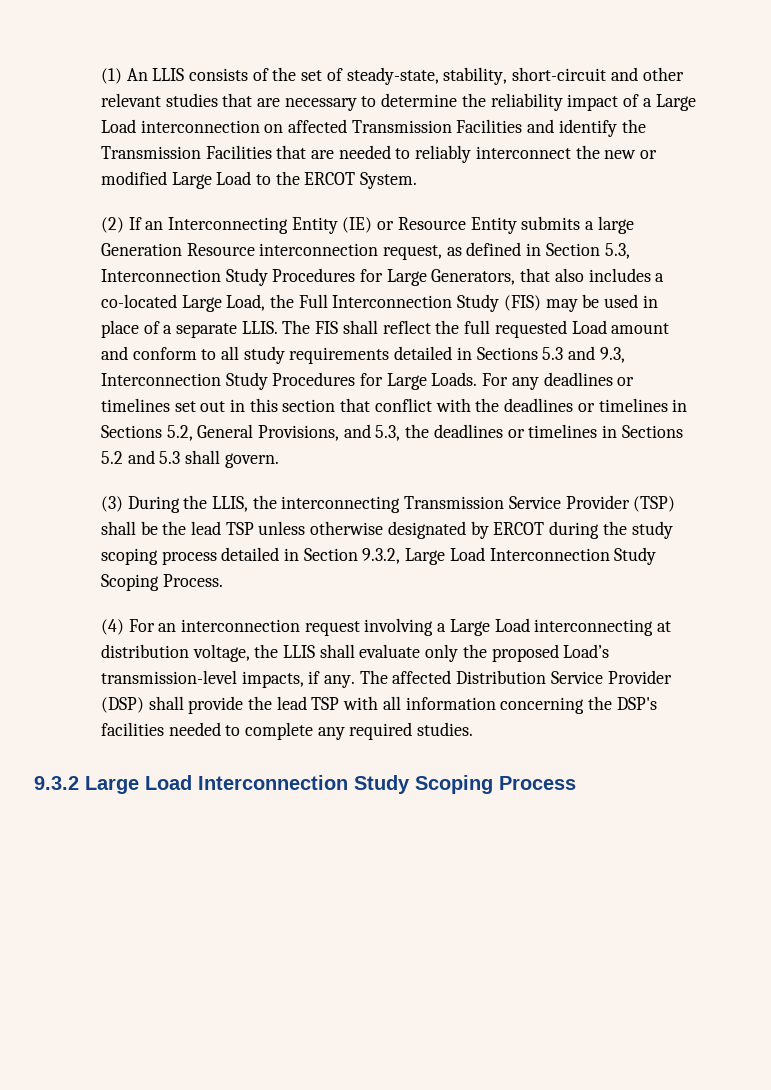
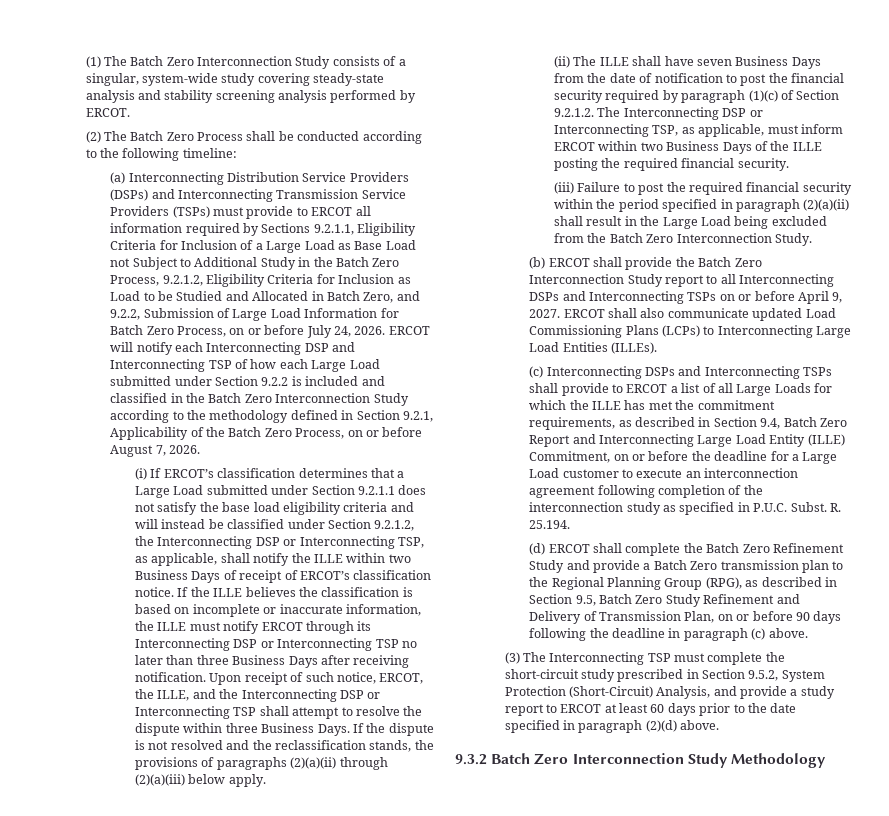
[126,67,684,85] [100,93,696,111] [100,119,646,137] [100,145,658,163] [100,171,418,189] [100,216,634,234] [100,242,630,260] [100,268,665,286] [100,294,658,312] [100,320,670,338] [100,346,625,364] [100,372,635,390] [100,398,688,412] [100,424,683,441] [100,450,279,468] [100,495,676,513] [100,521,673,539] [100,547,657,565] [100,574,223,591] [100,618,672,636] [100,644,610,662] [100,670,672,688] [100,696,657,714] [100,722,474,740] [34,775,576,794] An LLIS consists of the set of steady-state, stability, short-circuit and other relevant studies that are necessary to determine the reliability impact of a Large Load interconnection on affected Transmission Facilities and identify the Transmission Facilities that are needed to reliably interconnect the new or modified Large Load to the ERCOT System. // (2) If an Interconnecting Entity (IE) or Resource Entity submits a large Generation Resource interconnection request, as defined in Section 5.3, Interconnection Study Procedures for Large Generators, that also includes a co-located Large Load, the Full Interconnection Study (FIS) may be used in place of a separate LLIS. The FIS shall reflect the full requested Load amount and conform to all study requirements detailed in Sections 5.3 and 9.3, Interconnection Study Procedures for Large Loads. For any deadlines or timelines set out in this section that conflict with the deadlines or timelines in Sections 5.2, General Provisions, and 5.3, the deadlines or timelines in Sections 5.2 and 5.3 shall govern. // (3) During the LLIS, the interconnecting Transmission Service Provider (TSP) shall be the lead TSP unless otherwise designated by ERCOT during the study scoping process detailed in Section 9.3.2, Large Load Interconnection Study Scoping Process. // (4) For an interconnection request involving a Large Load interconnecting at distribution voltage, the LLIS shall evaluate only the proposed Load’s transmission-level impacts, if any. The affected Distribution Service Provider (DSP) shall provide the lead TSP with all information concerning the DSP's facilities needed to complete any required studies. // 9.3.2 Large Load Interconnection Study Scoping Process -> [103,56,406,69] [85,73,385,86] [85,90,416,103] [85,108,130,117] [85,131,422,144] [85,148,237,161] [110,172,409,185] [110,189,406,202] [110,206,371,219] [110,223,417,236] [110,240,416,253] [110,257,400,270] [110,274,411,287] [110,291,420,303] [110,308,399,321] [110,325,430,338] [110,342,356,355] [110,359,380,372] [110,376,385,386] [110,393,409,406] [110,410,433,423] [110,427,423,440] [110,445,201,457] [135,468,405,480] [135,485,427,498] [135,502,414,515] [135,519,415,531] [135,536,424,549] [135,553,411,566] [135,570,432,583] [135,587,413,597] [135,604,421,617] [135,621,372,634] [135,638,417,651] [135,655,410,668] [135,672,424,685] [135,689,381,702] [135,706,423,719] [135,723,434,736] [135,740,434,752] [135,757,388,770] [135,774,266,787] [554,56,821,69] [554,73,845,86] [554,90,840,103] [554,107,763,120] [554,124,843,137] [554,141,822,154] [554,158,789,171] [554,182,852,195] [554,199,850,212] [554,216,827,229] [554,233,812,246] [529,257,762,270] [529,274,835,287] [529,291,843,304] [529,308,836,321] [529,325,852,338] [529,342,658,354] [529,366,833,379] [529,383,833,396] [529,400,775,410] [529,417,847,430] [529,434,845,447] [529,451,838,464] [529,468,799,478] [529,485,763,498] [529,502,841,515] [529,520,571,529] [529,543,844,556] [529,560,844,573] [529,577,837,590] [529,594,800,607] [529,611,842,624] [529,628,808,641] [504,652,785,665] [504,669,825,682] [504,686,835,699] [504,703,797,716] [504,720,720,733] [455,753,826,768] The Batch Zero Interconnection Study consists of a singular, system-wide study covering steady-state analysis and stability screening analysis performed by ERCOT. // (2) The Batch Zero Process shall be conducted according to the following timeline: // (a) Interconnecting Distribution Service Providers (DSPs) and Interconnecting Transmission Service Providers (TSPs) must provide to ERCOT all information required by Sections 9.2.1.1, Eligibility Criteria for Inclusion of a Large Load as Base Load not Subject to Additional Study in the Batch Zero Process, 9.2.1.2, Eligibility Criteria for Inclusion as Load to be Studied and Allocated in Batch Zero, and 9.2.2, Submission of Large Load Information for Batch Zero Process, on or before July 24, 2026. ERCOT will notify each Interconnecting DSP and Interconnecting TSP of how each Large Load submitted under Section 9.2.2 is included and classified in the Batch Zero Interconnection Study according to the methodology defined in Section 9.2.1, Applicability of the Batch Zero Process, on or before August 7, 2026. // (i) If ERCOT’s classification determines that a Large Load submitted under Section 9.2.1.1 does not satisfy the base load eligibility criteria and will instead be classified under Section 9.2.1.2, the Interconnecting DSP or Interconnecting TSP, as applicable, shall notify the ILLE within two Business Days of receipt of ERCOT’s classification notice. If the ILLE believes the classification is based on incomplete or inaccurate information, the ILLE must notify ERCOT through its Interconnecting DSP or Interconnecting TSP no later than three Business Days after receiving notification. Upon receipt of such notice, ERCOT, the ILLE, and the Interconnecting DSP or Interconnecting TSP shall attempt to resolve the dispute within three Business Days. If the dispute is not resolved and the reclassification stands, the provisions of paragraphs (2)(a)(ii) through (2)(a)(iii) below apply. // (ii) The ILLE shall have seven Business Days from the date of notification to post the financial security required by paragraph (1)(c) of Section 9.2.1.2. The Interconnecting DSP or Interconnecting TSP, as applicable, must inform ERCOT within two Business Days of the ILLE posting the required financial security. // (iii) Failure to post the required financial security within the period specified in paragraph (2)(a)(ii) shall result in the Large Load being excluded from the Batch Zero Interconnection Study. // (b) ERCOT shall provide the Batch Zero Interconnection Study report to all Interconnecting DSPs and Interconnecting TSPs on or before April 9, 2027. ERCOT shall also communicate updated Load Commissioning Plans (LCPs) to Interconnecting Large Load Entities (ILLEs). // (c) Interconnecting DSPs and Interconnecting TSPs shall provide to ERCOT a list of all Large Loads for which the ILLE has met the commitment requirements, as described in Section 9.4, Batch Zero Report and Interconnecting Large Load Entity (ILLE) Commitment, on or before the deadline for a Large Load customer to execute an interconnection agreement following completion of the interconnection study as specified in P.U.C. Subst. R. 25.194. // (d) ERCOT shall complete the Batch Zero Refinement Study and provide a Batch Zero transmission plan to the Regional Planning Group (RPG), as described in Section 9.5, Batch Zero Study Refinement and Delivery of Transmission Plan, on or before 90 days following the deadline in paragraph (c) above. // (3) The Interconnecting TSP must complete the short-circuit study prescribed in Section 9.5.2, System Protection (Short-Circuit) Analysis, and provide a study report to ERCOT at least 60 days prior to the date specified in paragraph (2)(d) above. // 9.3.2 Batch Zero Interconnection Study Methodology

